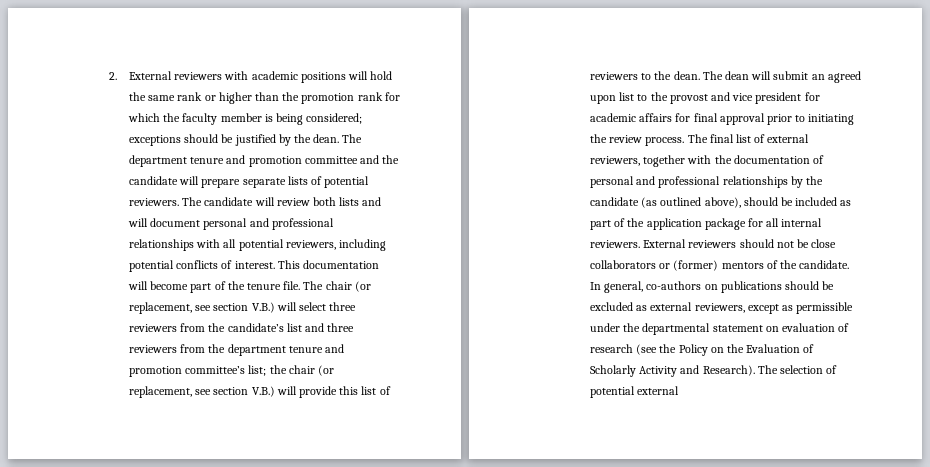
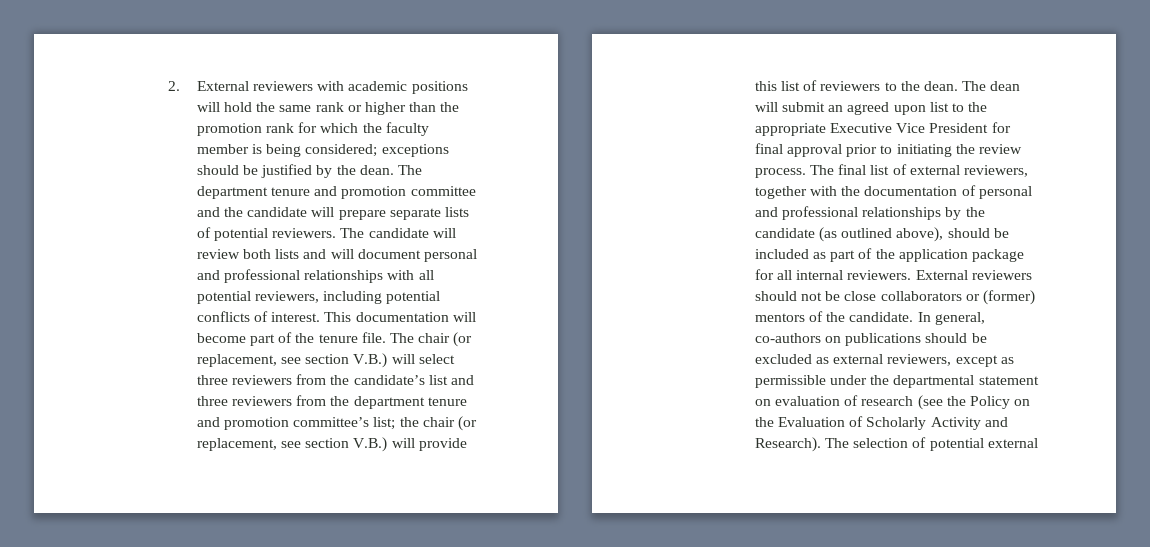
[669,92,820,104] [589,113,673,122] provost and vice president for academic affairs -> [754,123,989,136] appropriate Executive Vice President

